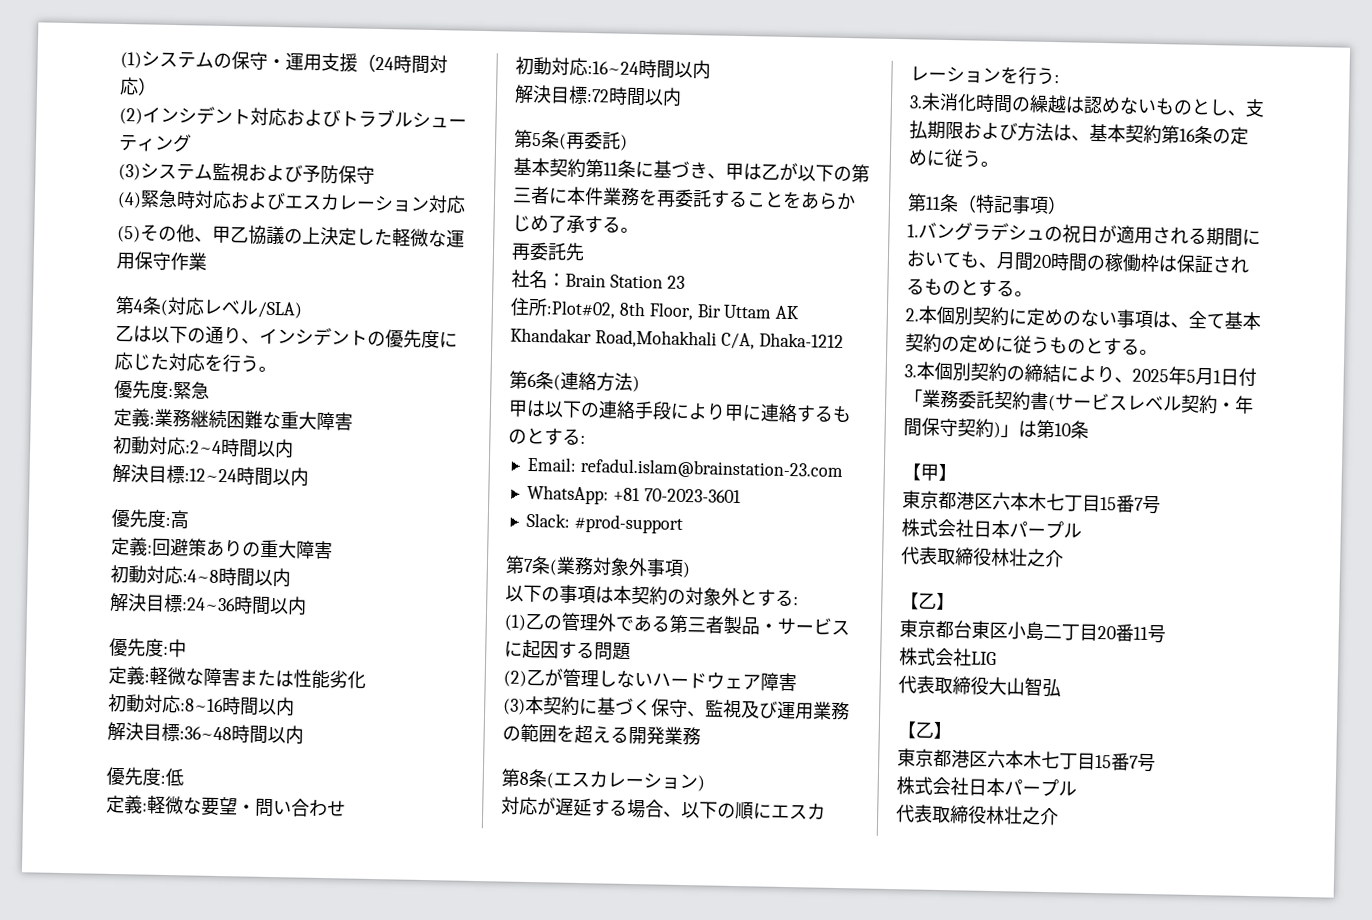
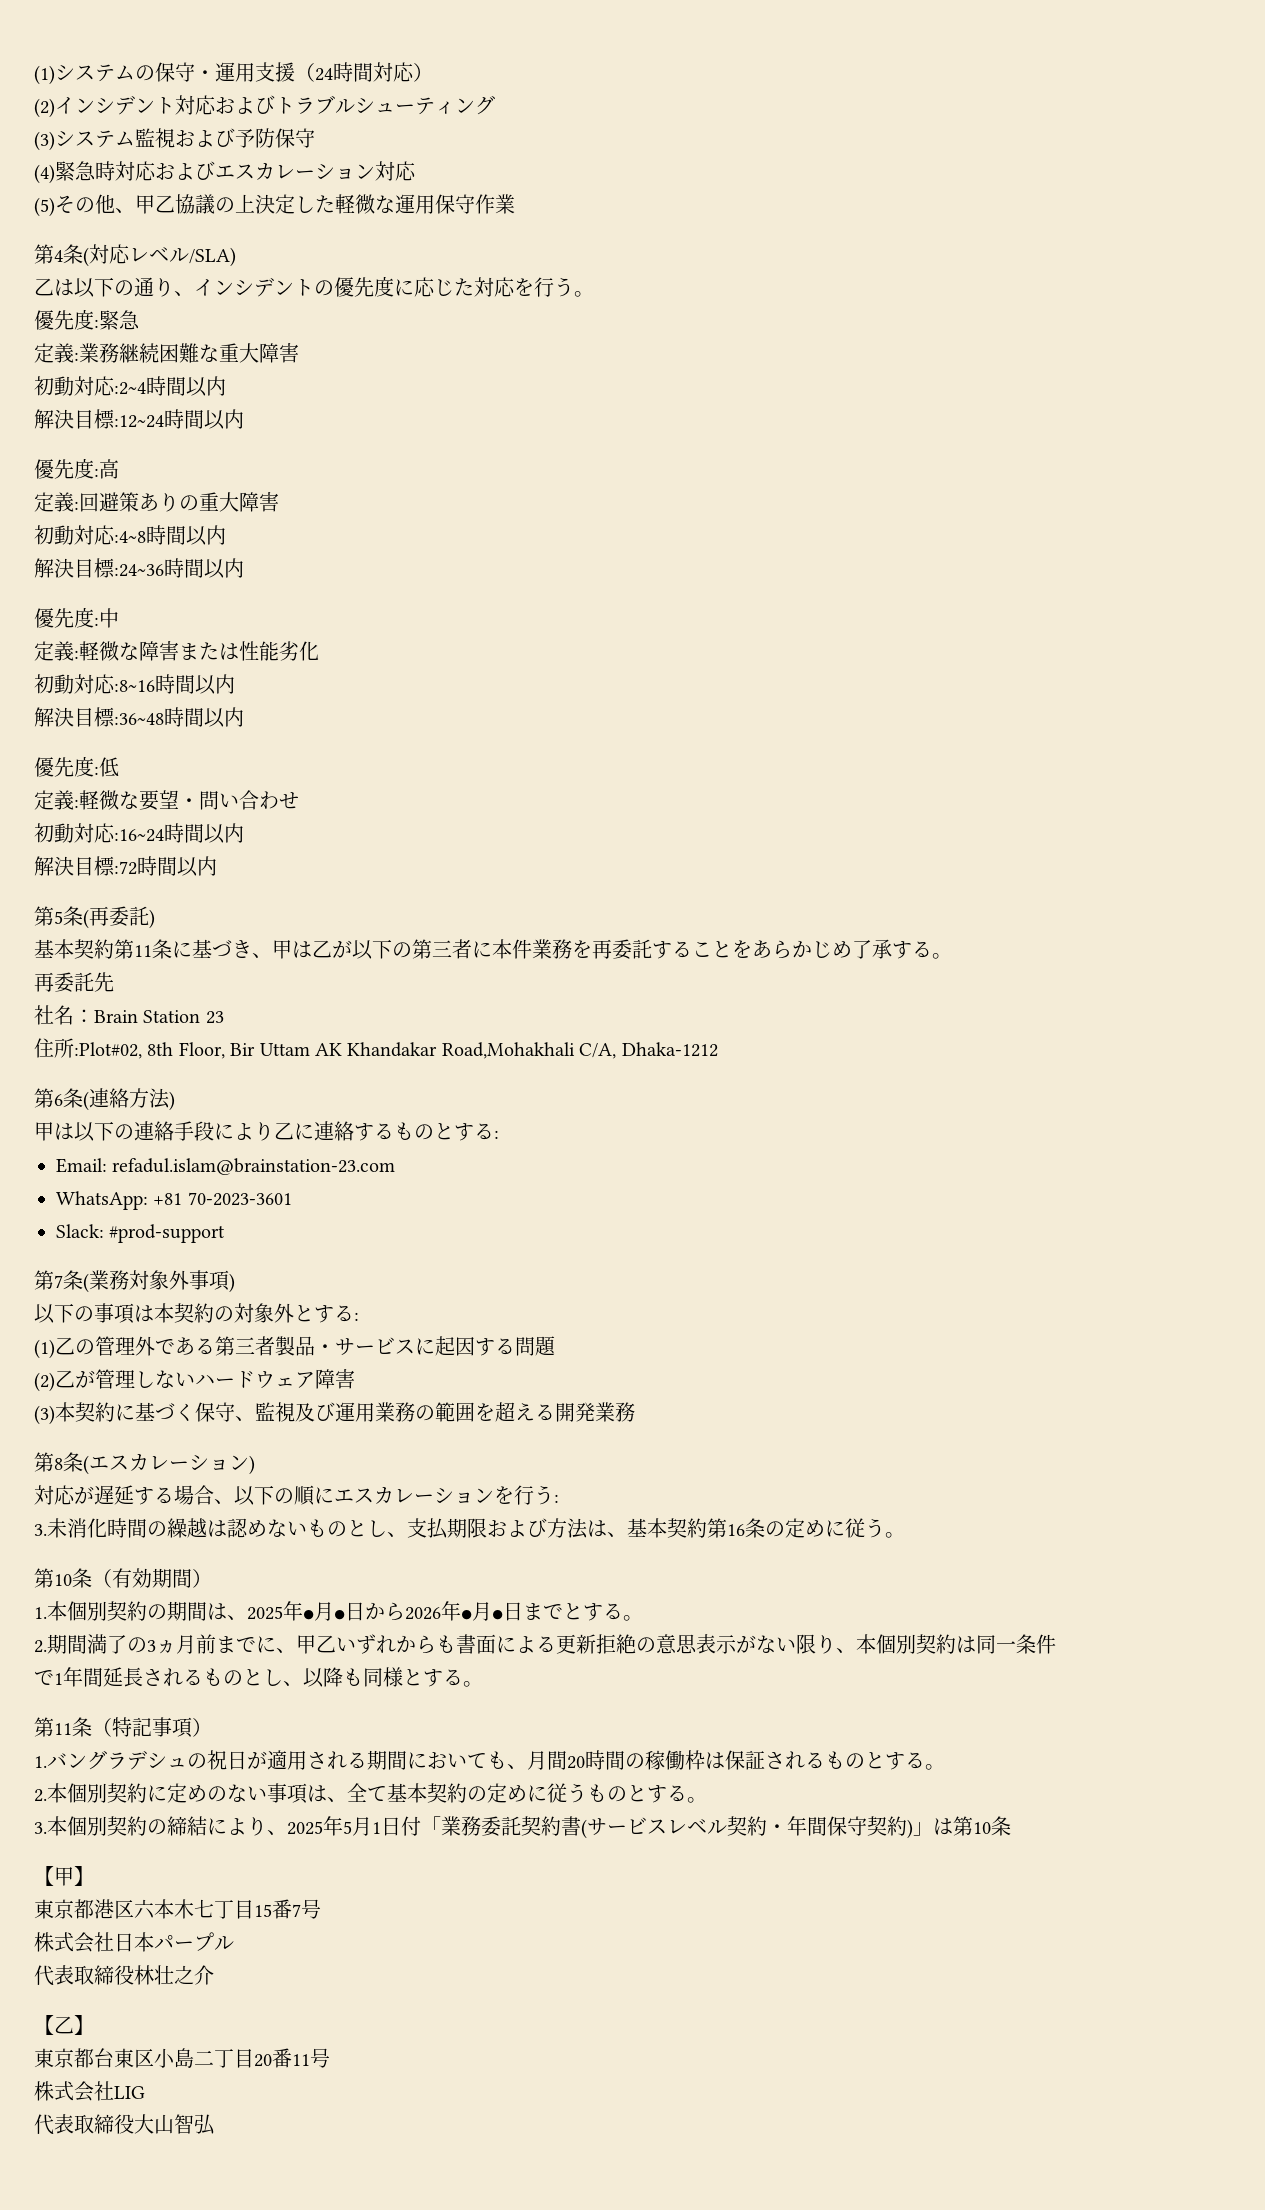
[724,403,744,422] 甲 -> [274,1122,294,1140] 乙
(999, 164) none -> [34,1568,212,1588] [34,1601,643,1621] [34,1634,1056,1654] [34,1667,483,1688] // 第10条（有効期間） // 1.本個別契約の期間は、2025年●月●日から2026年●月●日までとする。 // 2.期間満了の3ヵ月前までに、甲乙いずれからも書面による更新拒絶の意思表示がない限り、本個別契約は同一条件 // で1年間延長されるものとし、以降も同様とする。
[897,721,952,740] [897,748,1156,773] [896,776,1077,797] [896,804,1059,826] // 【乙】 // 東京都港区六本木七丁目15番7号 // 株式会社日本パープル // 代表取締役林壮之介 -> (215, 2124) none

